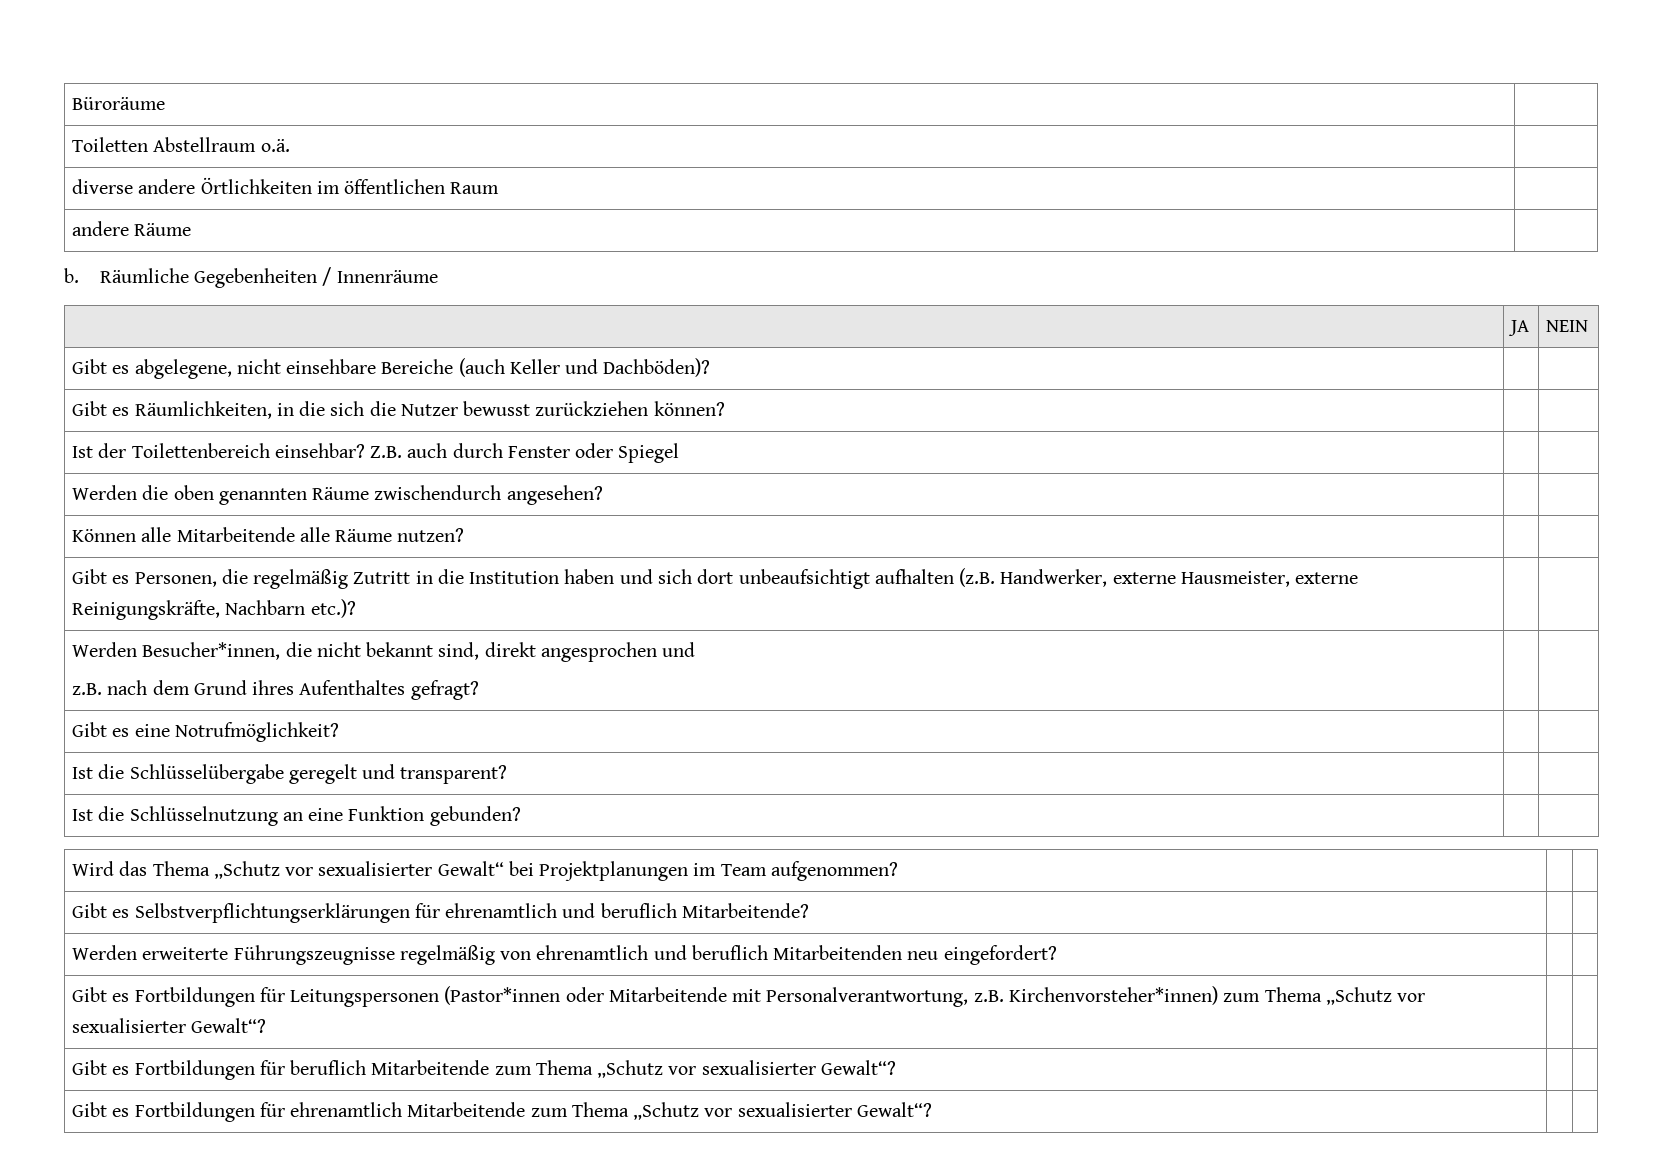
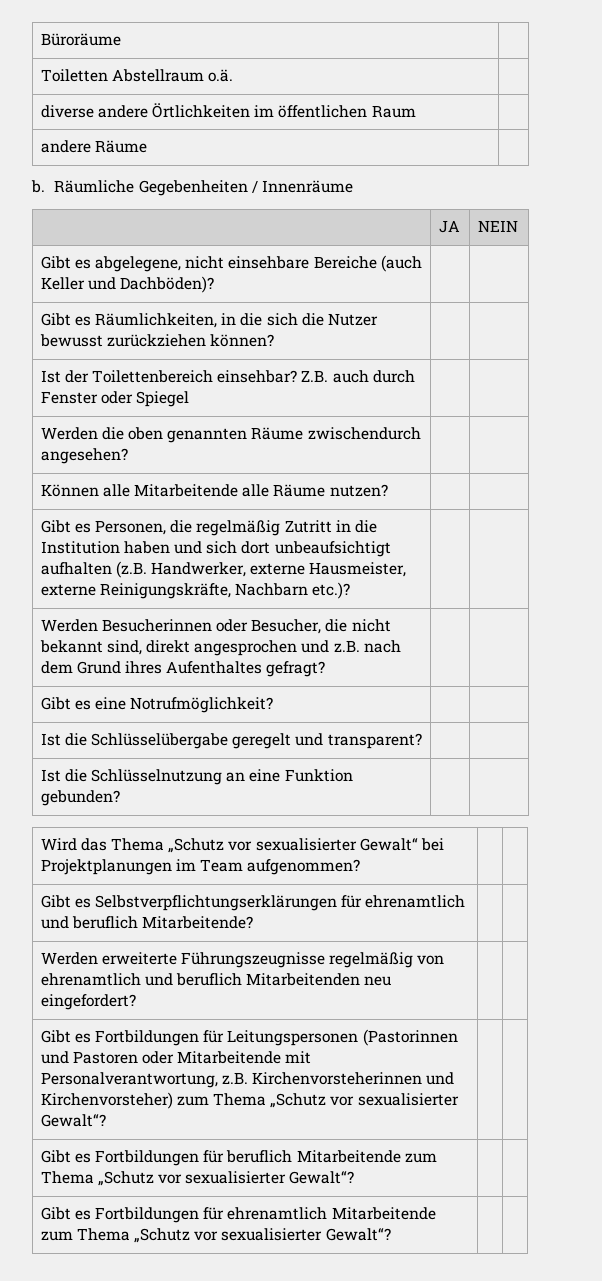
[142,642,281,660] Besucher*innen, -> [101,619,322,634] Besucherinnen oder Besucher,
(696, 649) // -> (330, 646) none
[444,986,561,1005] (Pastor*innen -> [362,1029,458,1046] [40,1051,138,1064] (Pastorinnen und Pastoren
[1009,986,1219,1005] Kirchenvorsteher*innen) -> [252,1072,455,1085] [40,1092,173,1109] Kirchenvorsteherinnen und Kirchenvorsteher)

